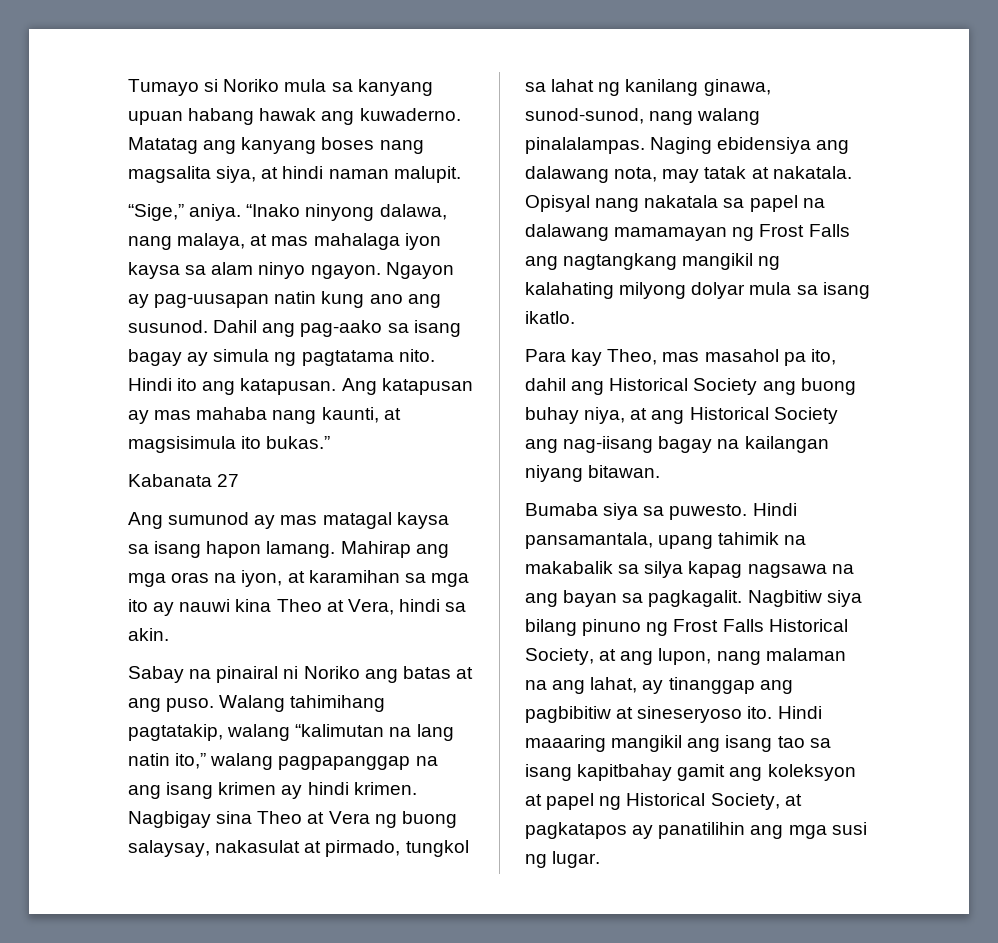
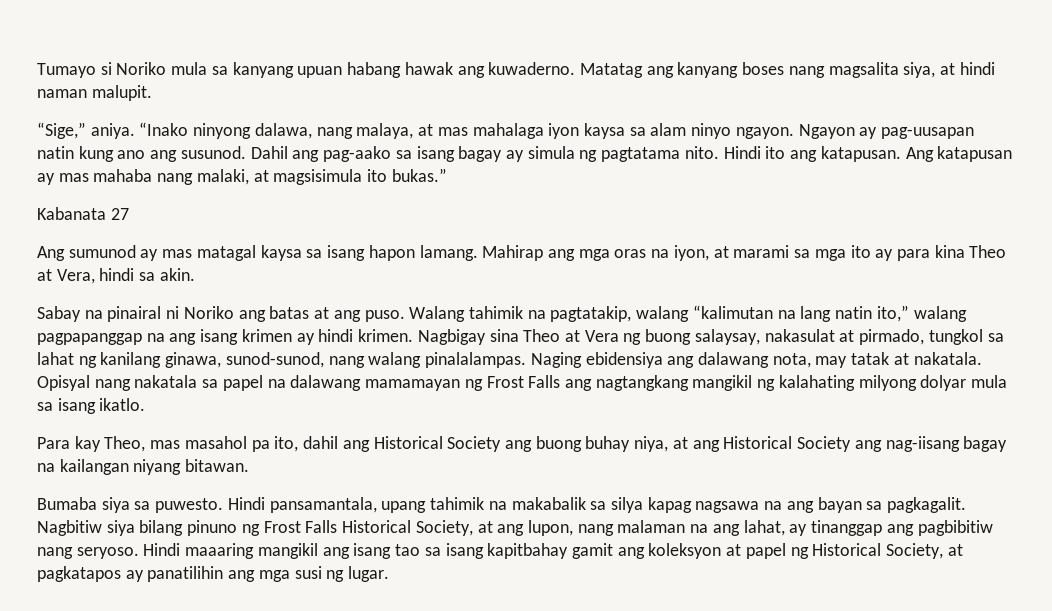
[321,407,379,423] kaunti, -> [196,169,249,185] malaki,
[308,570,400,583] karamihan -> [733,245,790,258] marami
[179,599,231,612] nauwi -> [896,249,930,261] para
[290,695,386,712] tahimihang -> [468,306,546,319] tahimik na
[616,706,773,723] at sineseryoso ito. -> [37,547,139,559] nang seryoso.

